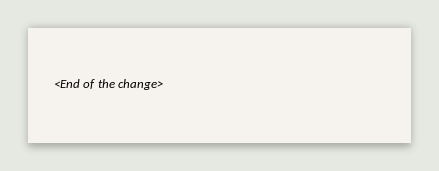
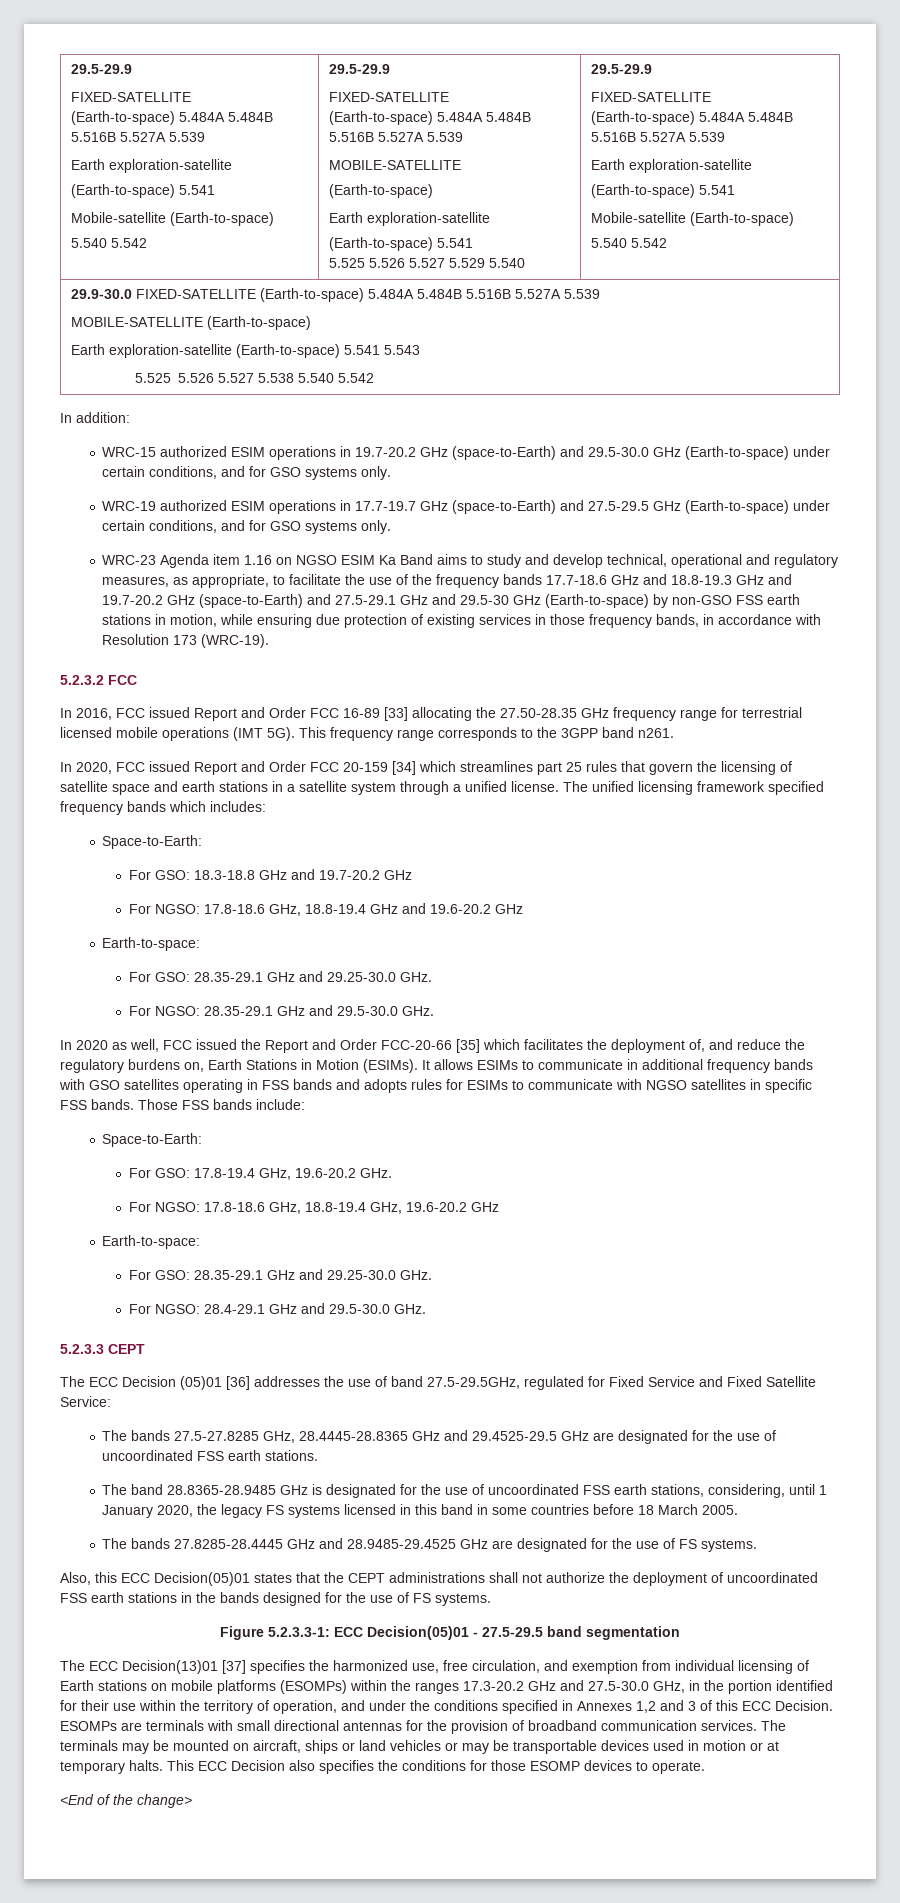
(54, 83) none -> [70,64,132,74] [70,92,191,102] [70,111,273,125] [70,132,205,142] [70,159,232,173] [70,184,215,198] [70,212,274,226] [70,238,147,248] [328,64,390,74] [328,92,449,102] [328,111,531,125] [328,132,463,142] [328,160,461,170] [328,184,433,198] [328,212,490,226] [328,237,473,251] [328,258,525,268] [590,64,652,74] [590,92,711,102] [590,111,793,125] [590,132,725,142] [590,159,752,173] [590,184,735,198] [590,212,794,226] [590,238,667,248] [70,288,600,302] [70,316,311,330] [70,344,420,358] [134,373,374,383] [60,412,130,423] [102,446,831,460] [102,466,392,480] [102,500,831,514] [102,520,392,534] [102,554,839,568] [102,574,793,588] [102,594,801,608] [102,614,822,628] [102,634,270,648] [60,675,137,685] [60,707,802,721] [60,727,674,741] [60,761,792,775] [60,781,824,795] [60,801,266,815] [102,835,203,849] [128,869,412,880] [128,903,523,916] [102,937,201,951] [128,971,432,982] [128,1005,434,1016] [60,1039,805,1053] [60,1059,813,1073] [59,1079,812,1093] [60,1099,305,1110] [102,1133,203,1147] [128,1168,392,1180] [128,1202,499,1214] [102,1235,201,1249] [128,1269,432,1280] [128,1303,426,1314] [60,1344,145,1354] [60,1376,816,1390] [60,1396,111,1407] [102,1430,777,1444] [102,1450,319,1461] [102,1484,828,1498] [102,1504,739,1518] [102,1538,758,1552] [60,1572,818,1586] [60,1592,491,1606] [220,1626,680,1640] [60,1660,809,1674] [60,1680,833,1694] [60,1700,833,1714] [60,1720,786,1734] [60,1740,779,1754] [60,1760,705,1774] 29.5-29.9 // FIXED-SATELLITE // (Earth-to-space) 5.484A 5.484B 5.516B 5.527A 5.539 // Earth exploration-satellite // (Earth-to-space) 5.541 // Mobile-satellite (Earth-to-space) // 5.540 5.542 | 29.5-29.9 // FIXED-SATELLITE // (Earth-to-space) 5.484A 5.484B 5.516B 5.527A 5.539 // MOBILE-SATELLITE // (Earth-to-space) // Earth exploration-satellite // (Earth-to-space) 5.541 // 5.525 5.526 5.527 5.529 5.540 | 29.5-29.9 // FIXED-SATELLITE // (Earth-to-space) 5.484A 5.484B 5.516B 5.527A 5.539 // Earth exploration-satellite // (Earth-to-space) 5.541 // Mobile-satellite (Earth-to-space) // 5.540 5.542 // 29.9-30.0 FIXED-SATELLITE (Earth-to-space) 5.484A 5.484B 5.516B 5.527A 5.539 // MOBILE-SATELLITE (Earth-to-space) // Earth exploration-satellite (Earth-to-space) 5.541 5.543 // 5.525 5.526 5.527 5.538 5.540 5.542 // In addition: // WRC-15 authorized ESIM operations in 19.7-20.2 GHz (space-to-Earth) and 29.5-30.0 GHz (Earth-to-space) under certain conditions, and for GSO systems only. // WRC-19 authorized ESIM operations in 17.7-19.7 GHz (space-to-Earth) and 27.5-29.5 GHz (Earth-to-space) under certain conditions, and for GSO systems only. // WRC-23 Agenda item 1.16 on NGSO ESIM Ka Band aims to study and develop technical, operational and regulatory measures, as appropriate, to facilitate the use of the frequency bands 17.7-18.6 GHz and 18.8-19.3 GHz and 19.7-20.2 GHz (space-to-Earth) and 27.5-29.1 GHz and 29.5-30 GHz (Earth-to-space) by non-GSO FSS earth stations in motion, while ensuring due protection of existing services in those frequency bands, in accordance with Resolution 173 (WRC-19). // 5.2.3.2 FCC // In 2016, FCC issued Report and Order FCC 16-89 [33] allocating the 27.50-28.35 GHz frequency range for terrestrial licensed mobile operations (IMT 5G). This frequency range corresponds to the 3GPP band n261. // In 2020, FCC issued Report and Order FCC 20-159 [34] which streamlines part 25 rules that govern the licensing of satellite space and earth stations in a satellite system through a unified license. The unified licensing framework specified frequency bands which includes: // Space-to-Earth: // For GSO: 18.3-18.8 GHz and 19.7-20.2 GHz // For NGSO: 17.8-18.6 GHz, 18.8-19.4 GHz and 19.6-20.2 GHz // Earth-to-space: // For GSO: 28.35-29.1 GHz and 29.25-30.0 GHz. // For NGSO: 28.35-29.1 GHz and 29.5-30.0 GHz. // In 2020 as well, FCC issued the Report and Order FCC-20-66 [35] which facilitates the deployment of, and reduce the regulatory burdens on, Earth Stations in Motion (ESIMs). It allows ESIMs to communicate in additional frequency bands with GSO satellites operating in FSS bands and adopts rules for ESIMs to communicate with NGSO satellites in specific FSS bands. Those FSS bands include: // Space-to-Earth: // For GSO: 17.8-19.4 GHz, 19.6-20.2 GHz. // For NGSO: 17.8-18.6 GHz, 18.8-19.4 GHz, 19.6-20.2 GHz // Earth-to-space: // For GSO: 28.35-29.1 GHz and 29.25-30.0 GHz. // For NGSO: 28.4-29.1 GHz and 29.5-30.0 GHz. // 5.2.3.3 CEPT // The ECC Decision (05)01 [36] addresses the use of band 27.5-29.5GHz, regulated for Fixed Service and Fixed Satellite Service: // The bands 27.5-27.8285 GHz, 28.4445-28.8365 GHz and 29.4525-29.5 GHz are designated for the use of uncoordinated FSS earth stations. // The band 28.8365-28.9485 GHz is designated for the use of uncoordinated FSS earth stations, considering, until 1 January 2020, the legacy FS systems licensed in this band in some countries before 18 March 2005. // The bands 27.8285-28.4445 GHz and 28.9485-29.4525 GHz are designated for the use of FS systems. // Also, this ECC Decision(05)01 states that the CEPT administrations shall not authorize the deployment of uncoordinated FSS earth stations in the bands designed for the use of FS systems. // Figure 5.2.3.3-1: ECC Decision(05)01 - 27.5-29.5 band segmentation // The ECC Decision(13)01 [37] specifies the harmonized use, free circulation, and exemption from individual licensing of Earth stations on mobile platforms (ESOMPs) within the ranges 17.3-20.2 GHz and 27.5-30.0 GHz, in the portion identified for their use within the territory of operation, and under the conditions specified in Annexes 1,2 and 3 of this ECC Decision. ESOMPs are terminals with small directional antennas for the provision of broadband communication services. The terminals may be mounted on aircraft, ships or land vehicles or may be transportable devices used in motion or at temporary halts. This ECC Decision also specifies the conditions for those ESOMP devices to operate. //

